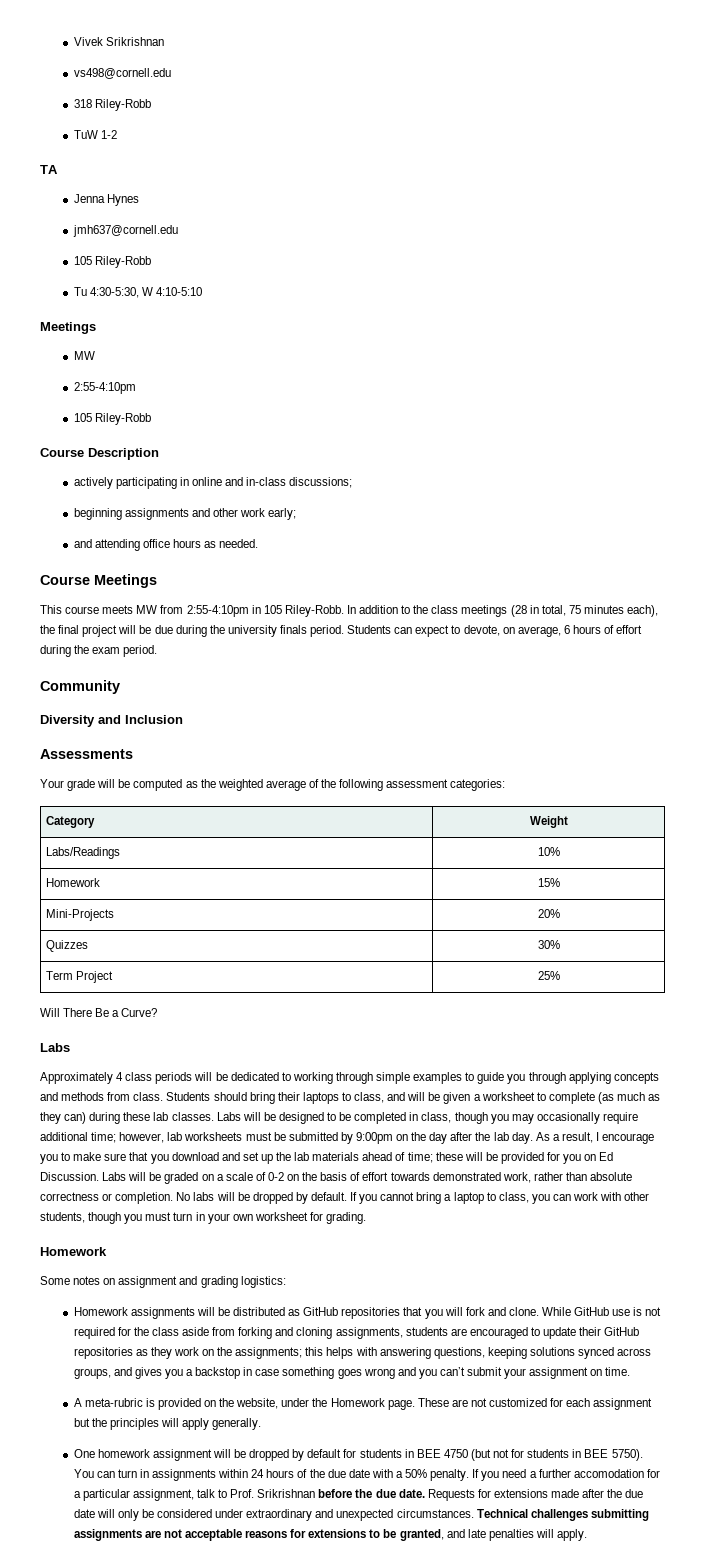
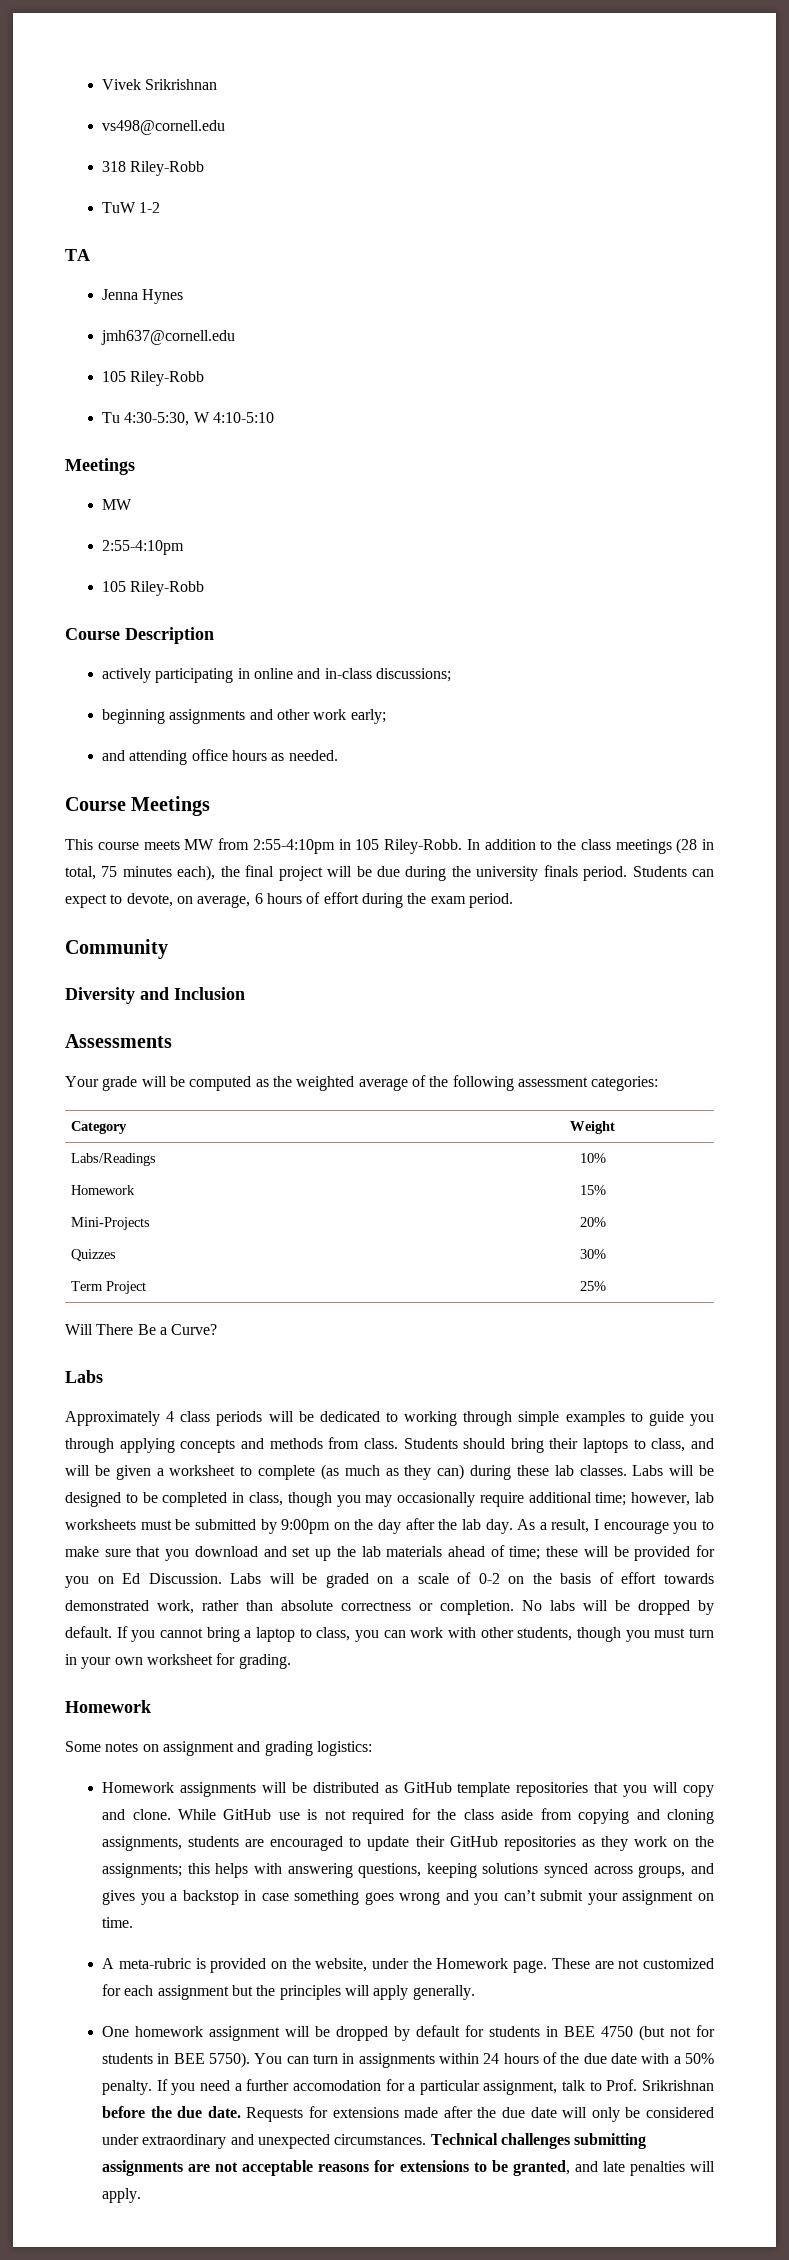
(339, 1311) none -> [457,1782,511,1797] template
[465,1307,485,1316] fork -> [683,1785,715,1797] copy
[238,1327,273,1339] forking -> [578,1809,630,1824] copying

